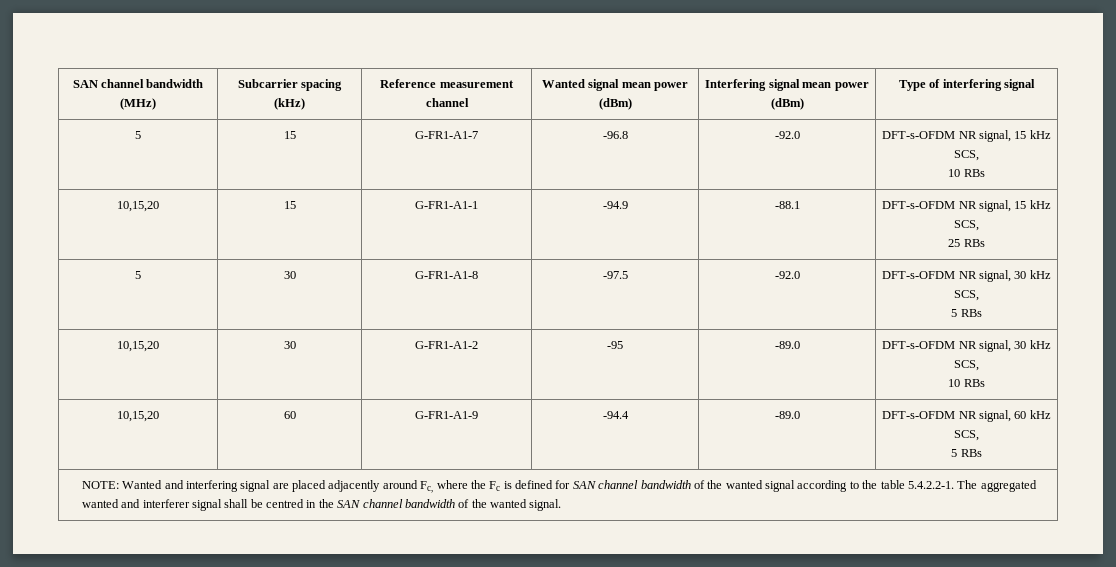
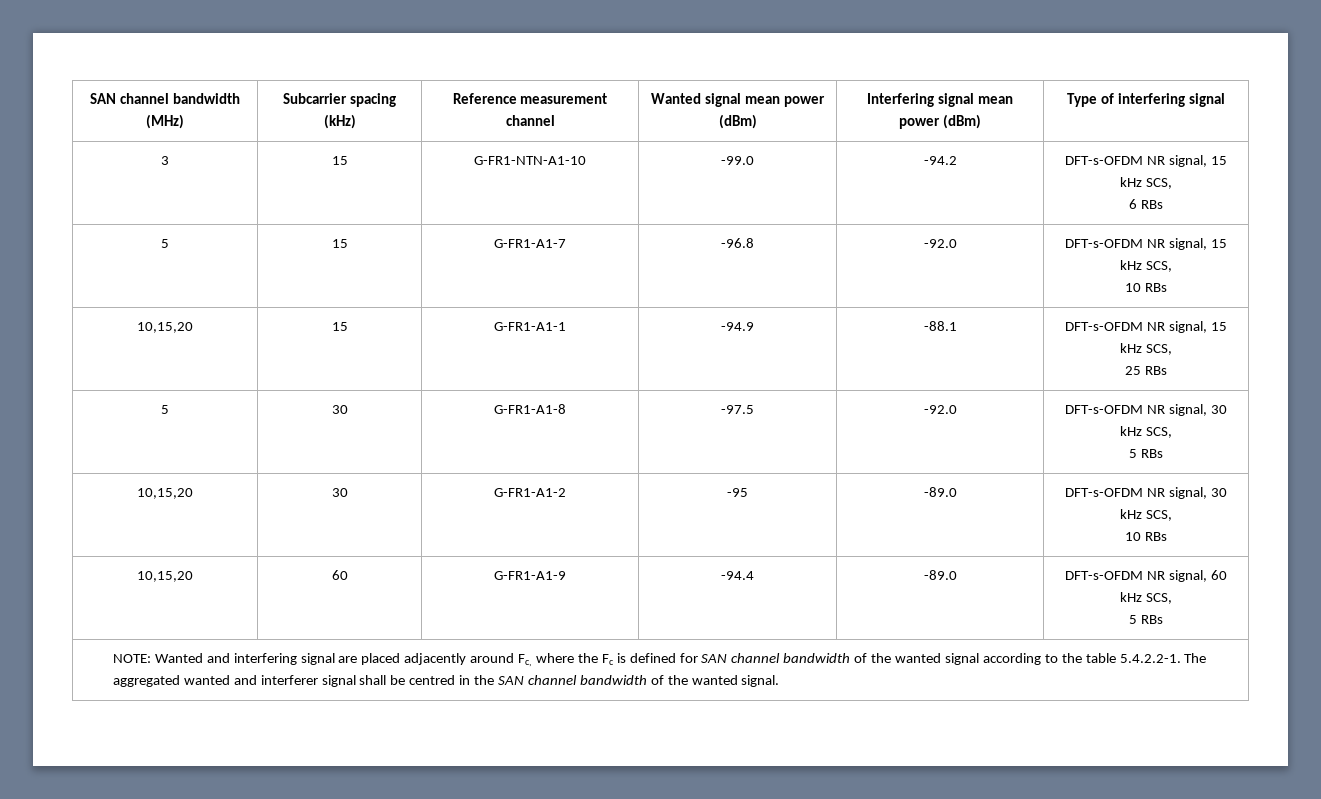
(1036, 85) none -> [161,156,169,165] [331,156,348,165] [474,156,586,165] [721,156,754,165] [923,156,957,165] [1065,155,1227,167] [1120,177,1172,189] [1129,199,1163,209] // 3 | 15 | G-FR1-NTN-A1-10 | -99.0 | -94.2 | DFT-s-OFDM NR signal, 15 kHz SCS, // 6 RBs

